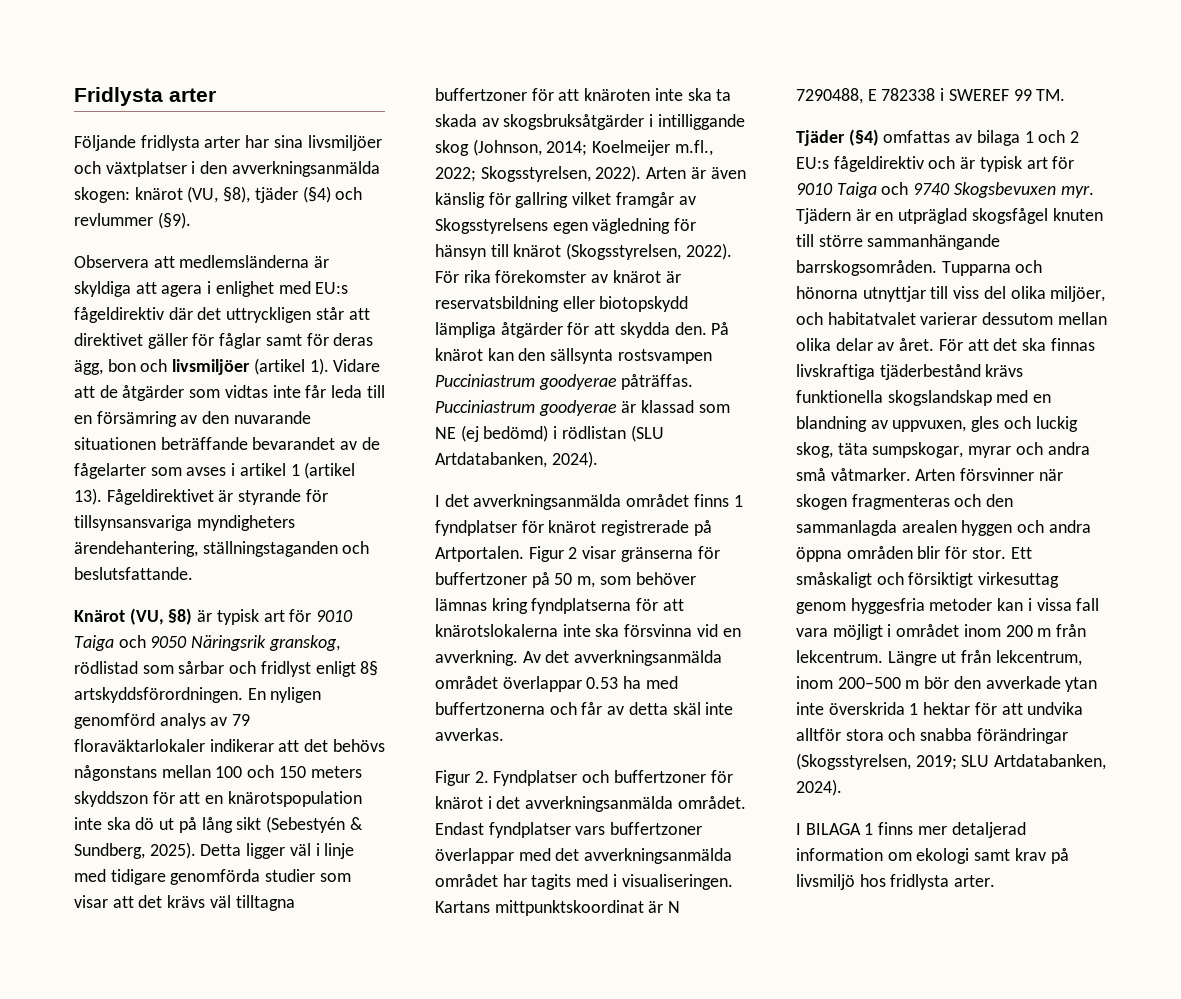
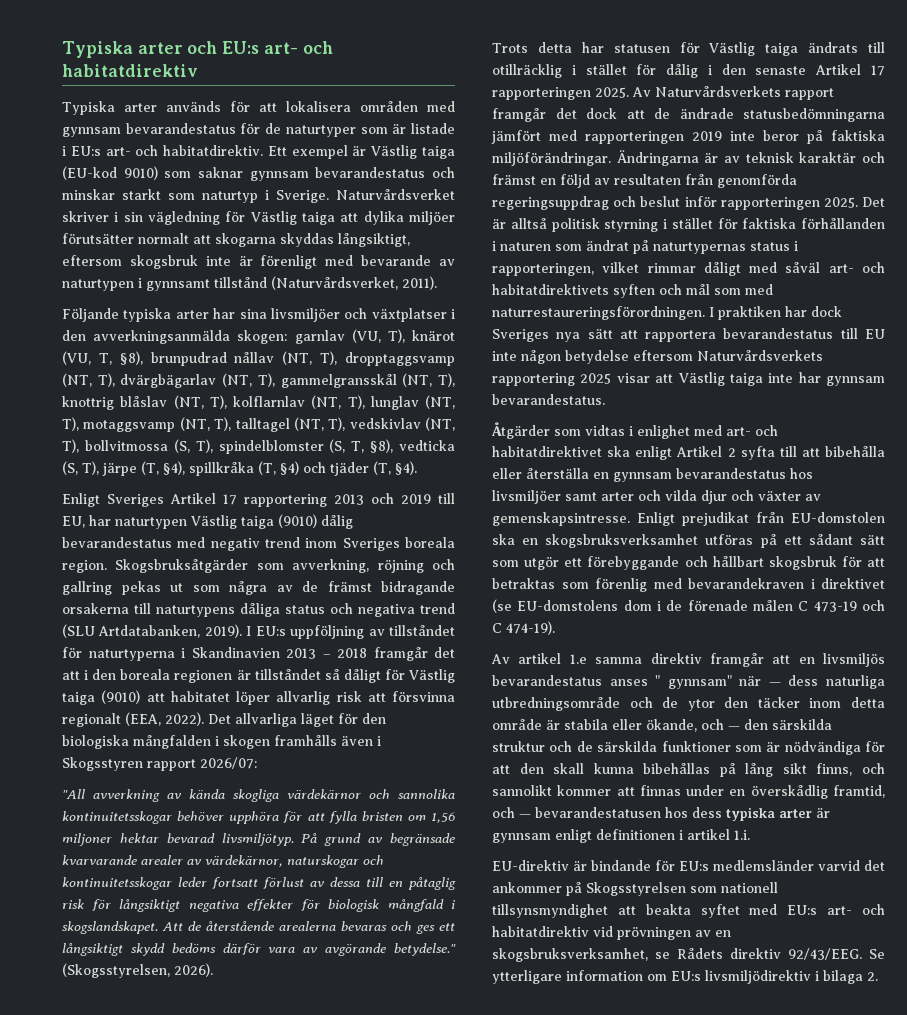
[74,87,216,106] Fridlysta arter -> [62,41,333,58] [62,64,198,77] [62,101,455,115] [62,123,456,137] [62,145,455,159] [62,166,455,181] [62,189,455,203] [62,211,455,225] [62,233,410,247] [62,255,455,269] [62,276,437,291] Typiska arter och EU:s art- och habitatdirektiv // Typiska arter används för att lokalisera områden med gynnsam bevarandestatus för de naturtyper som är listade i EU:s art- och habitatdirektiv. Ett exempel är Västlig taiga (EU-kod 9010) som saknar gynnsam bevarandestatus och minskar starkt som naturtyp i Sverige. Naturvårdsverket skriver i sin vägledning för Västlig taiga att dylika miljöer förutsätter normalt att skogarna skyddas långsiktigt, eftersom skogsbruk inte är förenligt med bevarande av naturtypen i gynnsamt tillstånd (Naturvårdsverket, 2011).
[140,135,200,151] fridlysta -> [123,308,172,322] typiska
[134,186,363,203] [74,212,191,229] [74,255,330,268] [74,281,349,297] [74,307,370,323] [74,333,374,349] [74,358,381,375] [74,385,385,401] [74,411,311,427] [74,437,380,450] [74,462,356,479] [74,488,328,505] [74,515,295,531] [74,541,370,557] [74,567,193,580] [74,608,354,625] [74,635,340,651] [74,661,379,677] [74,687,322,703] [74,713,251,729] [74,739,385,752] [74,765,362,781] [74,791,362,807] [74,816,363,833] [74,842,355,859] [74,869,351,885] [74,895,295,911] [435,88,732,101] [435,114,745,130] [435,139,713,156] [435,165,746,182] [435,192,696,208] [435,218,697,234] [435,243,732,260] [435,270,681,283] [435,296,689,312] [435,322,730,338] [435,348,712,364] [435,374,694,390] [435,400,730,416] [435,425,664,442] [435,451,598,468] [435,494,743,510] [435,520,712,536] [435,546,720,562] [435,572,696,588] [435,598,684,614] [435,624,741,637] [435,650,723,666] [435,676,678,692] [435,702,734,715] [435,728,504,741] [435,770,733,786] [435,796,746,812] [435,822,703,838] [435,848,733,864] [435,874,733,890] [435,900,681,916] [796,88,1066,104] [796,129,1080,146] [796,156,1075,172] [796,182,1094,198] [796,208,1103,224] [796,234,1001,250] [796,260,1043,276] [796,286,1106,302] [796,312,1107,325] [796,338,1095,351] [796,364,1024,380] [796,390,1052,406] [796,416,1078,432] [796,442,1090,458] [796,468,1063,481] [796,494,1014,510] [796,520,1091,536] [796,546,1032,562] [796,572,1060,588] [796,598,1100,614] [796,624,1087,640] [796,650,1082,666] [796,676,1098,692] [796,702,1084,715] [796,728,1068,744] [796,753,1107,770] [796,779,842,796] [796,822,1026,838] [796,848,1069,864] [796,874,996,890] knärot (VU, §8), tjäder (§4) och revlummer (§9). // Observera att medlemsländerna är skyldiga att agera i enlighet med EU:s fågeldirektiv där det uttryckligen står att direktivet gäller för fåglar samt för deras ägg, bon och livsmiljöer (artikel 1). Vidare att de åtgärder som vidtas inte får leda till en försämring av den nuvarande situationen beträffande bevarandet av de fågelarter som avses i artikel 1 (artikel 13). Fågeldirektivet är styrande för tillsynsansvariga myndigheters ärendehantering, ställningstaganden och beslutsfattande. // Knärot (VU, §8) är typisk art för 9010 Taiga och 9050 Näringsrik granskog, rödlistad som sårbar och fridlyst enligt 8§ artskyddsförordningen. En nyligen genomförd analys av 79 floraväktarlokaler indikerar att det behövs någonstans mellan 100 och 150 meters skyddszon för att en knärotspopulation inte ska dö ut på lång sikt (Sebestyén & Sundberg, 2025). Detta ligger väl i linje med tidigare genomförda studier som visar att det krävs väl tilltagna buffertzoner för att knäroten inte ska ta skada av skogsbruksåtgärder i intilliggande skog (Johnson, 2014; Koelmeijer m.fl., 2022; Skogsstyrelsen, 2022). Arten är även känslig för gallring vilket framgår av Skogsstyrelsens egen vägledning för hänsyn till knärot (Skogsstyrelsen, 2022). För rika förekomster av knärot är reservatsbildning eller biotopskydd lämpliga åtgärder för att skydda den. På knärot kan den sällsynta rostsvampen Pucciniastrum goodyerae påträffas. Pucciniastrum goodyerae är klassad som NE (ej bedömd) i rödlistan (SLU Artdatabanken, 2024). // I det avverkningsanmälda området finns 1 fyndplatser för knärot registrerade på Artportalen. Figur 2 visar gränserna för buffertzoner på 50 m, som behöver lämnas kring fyndplatserna för att knärotslokalerna inte ska försvinna vid en avverkning. Av det avverkningsanmälda området överlappar 0.53 ha med buffertzonerna och får av detta skäl inte avverkas. // Figur 2. Fyndplatser och buffertzoner för knärot i det avverkningsanmälda området. Endast fyndplatser vars buffertzoner överlappar med det avverkningsanmälda området har tagits med i visualiseringen. Kartans mittpunktskoordinat är N 7290488, E 782338 i SWEREF 99 TM. // Tjäder (§4) omfattas av bilaga 1 och 2 EU:s fågeldirektiv och är typisk art för 9010 Taiga och 9740 Skogsbevuxen myr. Tjädern är en utpräglad skogsfågel knuten till större sammanhängande barrskogsområden. Tupparna och hönorna utnyttjar till viss del olika miljöer, och habitatvalet varierar dessutom mellan olika delar av året. För att det ska finnas livskraftiga tjäderbestånd krävs funktionella skogslandskap med en blandning av uppvuxen, gles och luckig skog, täta sumpskogar, myrar och andra små våtmarker. Arten försvinner när skogen fragmenteras och den sammanlagda arealen hyggen och andra öppna områden blir för stor. Ett småskaligt och försiktigt virkesuttag genom hyggesfria metoder kan i vissa fall vara möjligt i området inom 200 m från lekcentrum. Längre ut från lekcentrum, inom 200–500 m bör den avverkade ytan inte överskrida 1 hektar för att undvika alltför stora och snabba förändringar (Skogsstyrelsen, 2019; SLU Artdatabanken, 2024). // I BILAGA 1 finns mer detaljerad information om ekologi samt krav på livsmiljö hos fridlysta arter. -> [294,329,456,344] [62,351,455,366] [62,373,456,388] [62,395,455,410] [62,417,455,432] [62,439,455,454] [62,461,417,476] [62,493,455,507] [62,514,353,529] [62,537,455,551] [62,559,455,573] [62,581,455,595] [62,603,455,617] [62,624,455,639] [62,647,455,661] [62,669,456,683] [62,690,455,705] [62,712,386,727] [62,735,381,749] [62,757,257,771] [62,789,455,802] [62,811,455,824] [62,833,455,846] [62,855,384,868] [62,877,456,890] [62,899,455,912] [62,921,455,934] [62,943,456,956] [62,963,213,978] [492,42,885,56] [492,64,885,78] [492,86,834,100] [492,108,885,122] [491,130,885,144] [492,150,885,166] [492,174,797,188] [492,196,885,210] [492,218,885,232] [492,240,798,254] [492,262,885,276] [492,284,773,298] [492,306,842,320] [492,328,885,342] [492,350,823,364] [492,372,885,386] [492,394,605,405] [491,422,778,439] [492,446,885,460] [492,468,813,482] [492,490,821,504] [492,512,885,526] [492,534,886,548] [492,556,885,570] [492,578,885,592] [492,599,885,613] [492,621,555,635] [491,653,885,667] [492,675,885,689] [492,697,885,711] [492,719,832,732] [492,741,885,755] [492,763,885,777] [492,785,885,799] [492,807,830,821] [492,829,750,843] [492,860,885,871] [492,882,778,896] [492,904,885,918] [492,926,731,940] [492,948,885,962] [492,970,878,984] garnlav (VU, T), knärot (VU, T, §8), brunpudrad nållav (NT, T), dropptaggsvamp (NT, T), dvärgbägarlav (NT, T), gammelgransskål (NT, T), knottrig blåslav (NT, T), kolflarnlav (NT, T), lunglav (NT, T), motaggsvamp (NT, T), talltagel (NT, T), vedskivlav (NT, T), bollvitmossa (S, T), spindelblomster (S, T, §8), vedticka (S, T), järpe (T, §4), spillkråka (T, §4) och tjäder (T, §4). // Enligt Sveriges Artikel 17 rapportering 2013 och 2019 till EU, har naturtypen Västlig taiga (9010) dålig bevarandestatus med negativ trend inom Sveriges boreala region. Skogsbruksåtgärder som avverkning, röjning och gallring pekas ut som några av de främst bidragande orsakerna till naturtypens dåliga status och negativa trend (SLU Artdatabanken, 2019). I EU:s uppföljning av tillståndet för naturtyperna i Skandinavien 2013 – 2018 framgår det att i den boreala regionen är tillståndet så dåligt för Västlig taiga (9010) att habitatet löper allvarlig risk att försvinna regionalt (EEA, 2022). Det allvarliga läget för den biologiska mångfalden i skogen framhålls även i Skogsstyren rapport 2026/07: // "All avverkning av kända skogliga värdekärnor och sannolika kontinuitetsskogar behöver upphöra för att fylla bristen om 1,56 miljoner hektar bevarad livsmiljötyp. På grund av begränsade kvarvarande arealer av värdekärnor, naturskogar och kontinuitetsskogar leder fortsatt förlust av dessa till en påtaglig risk för långsiktigt negativa effekter för biologisk mångfald i skogslandskapet. Att de återstående arealerna bevaras och ges ett långsiktigt skydd bedöms därför vara av avgörande betydelse." (Skogsstyrelsen, 2026). // Trots detta har statusen för Västlig taiga ändrats till otillräcklig i stället för dålig i den senaste Artikel 17 rapporteringen 2025. Av Naturvårdsverkets rapport framgår det dock att de ändrade statusbedömningarna jämfört med rapporteringen 2019 inte beror på faktiska miljöförändringar. Ändringarna är av teknisk karaktär och främst en följd av resultaten från genomförda regeringsuppdrag och beslut inför rapporteringen 2025. Det är alltså politisk styrning i stället för faktiska förhållanden i naturen som ändrat på naturtypernas status i rapporteringen, vilket rimmar dåligt med såväl art- och habitatdirektivets syften och mål som med naturrestaureringsförordningen. I praktiken har dock Sveriges nya sätt att rapportera bevarandestatus till EU inte någon betydelse eftersom Naturvårdsverkets rapportering 2025 visar att Västlig taiga inte har gynnsam bevarandestatus. // Åtgärder som vidtas i enlighet med art- och habitatdirektivet ska enligt Artikel 2 syfta till att bibehålla eller återställa en gynnsam bevarandestatus hos livsmiljöer samt arter och vilda djur och växter av gemenskapsintresse. Enligt prejudikat från EU-domstolen ska en skogsbruksverksamhet utföras på ett sådant sätt som utgör ett förebyggande och hållbart skogsbruk för att betraktas som förenlig med bevarandekraven i direktivet (se EU-domstolens dom i de förenade målen C 473-19 och C 474-19). // Av artikel 1.e samma direktiv framgår att en livsmiljös bevarandestatus anses " gynnsam" när — dess naturliga utbredningsområde och de ytor den täcker inom detta område är stabila eller ökande, och — den särskilda struktur och de särskilda funktioner som är nödvändiga för att den skall kunna bibehållas på lång sikt finns, och sannolikt kommer att finnas under en överskådlig framtid, och — bevarandestatusen hos dess typiska arter är gynnsam enligt definitionen i artikel 1.i. // EU-direktiv är bindande för EU:s medlemsländer varvid det ankommer på Skogsstyrelsen som nationell tillsynsmyndighet att beakta syftet med EU:s art- och habitatdirektiv vid prövningen av en skogsbruksverksamhet, se Rådets direktiv 92/43/EEG. Se ytterligare information om EU:s livsmiljödirektiv i bilaga 2.

